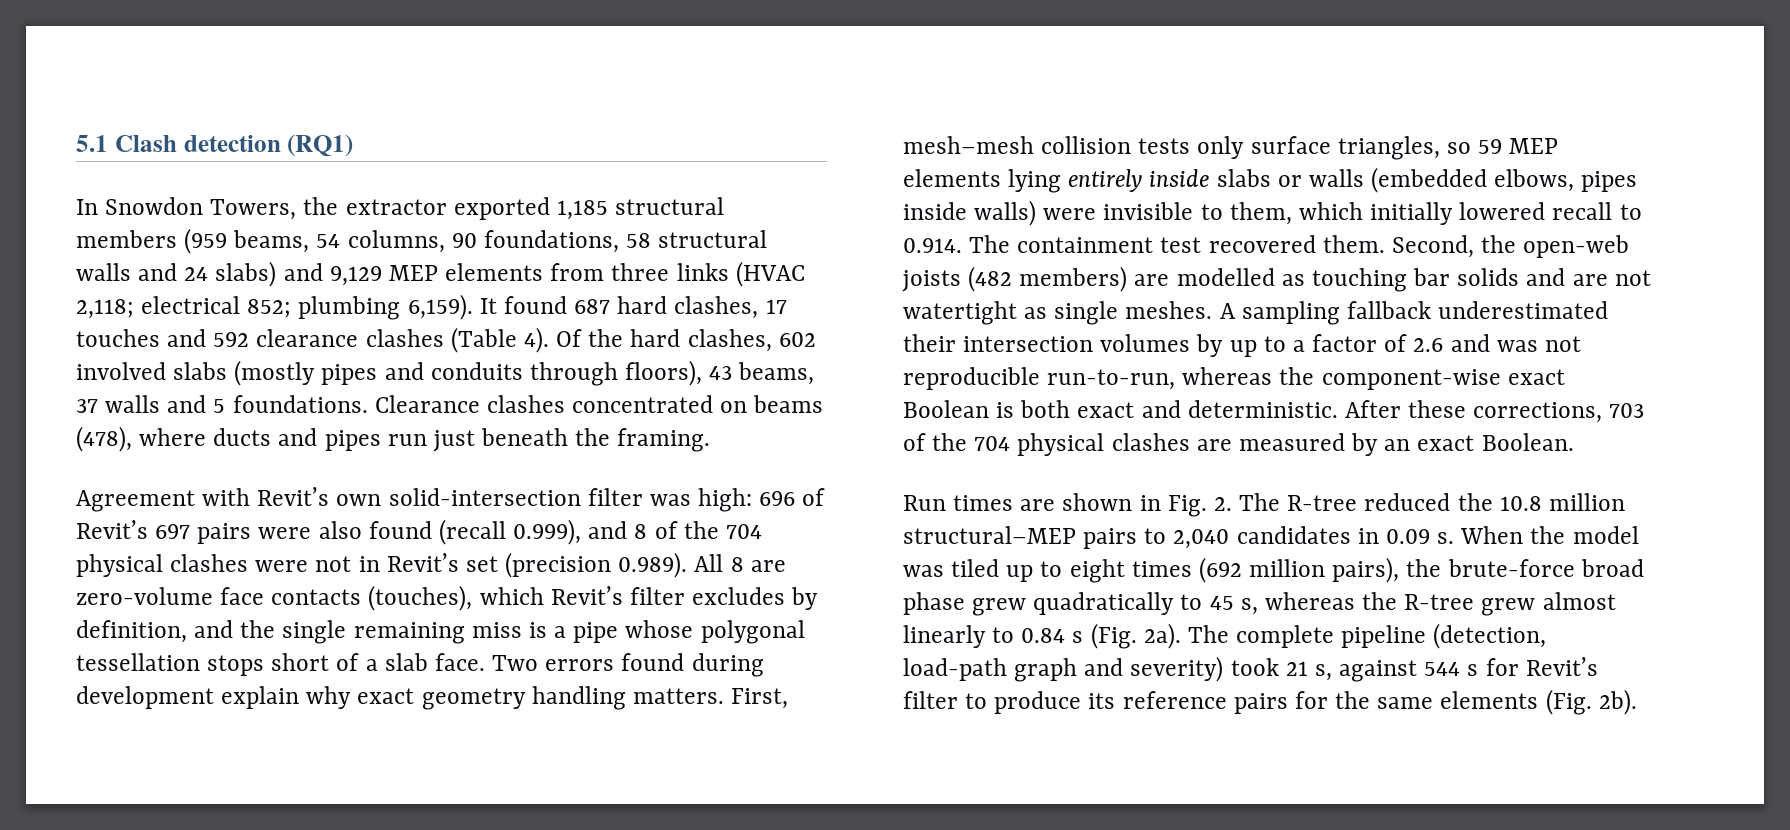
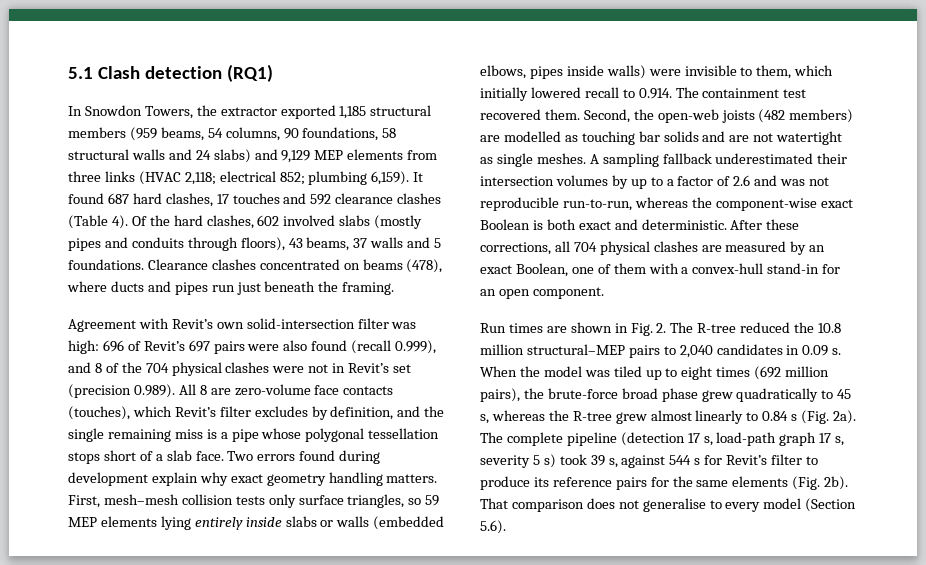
[1609,403,1645,418] [903,433,968,451] 703 of the -> [554,241,570,252] all
[1481,433,1574,451] Boolean. -> [515,263,841,277] [480,287,604,299] Boolean, one of them with a convex-hull stand-in for an open component.
[1433,623,1547,649] [903,656,1308,682] (detection, load-path graph and severity) took 21 -> [620,432,845,446] [480,454,605,468] (detection 17 s, load-path graph 17 s, severity 5 s) took 39
(1637, 702) none -> [480,498,857,512] [480,520,506,534] That comparison does not generalise to every model (Section 5.6).

